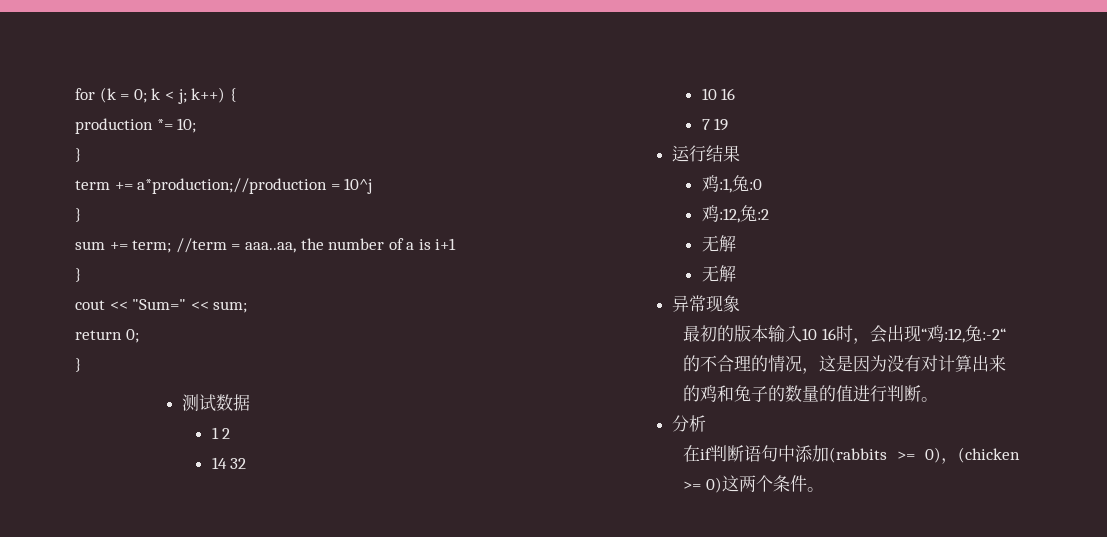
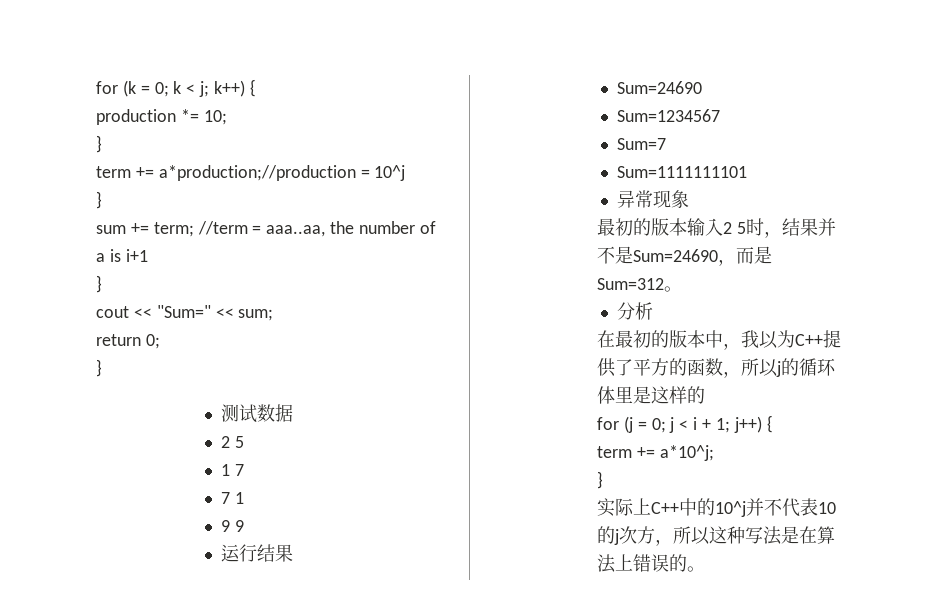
[211,427,231,439] [211,457,247,469] [701,88,736,100] [701,118,729,131] [672,145,741,162] [701,175,762,193] [701,205,769,223] [701,235,736,252] [701,265,736,282] // 1 2 // 14 32 // 10 16 // 7 19 // 运行结果 // 鸡:1,兔:0 // 鸡:12,兔:2 // 无解 // 无解 -> [220,436,244,448] [220,464,244,476] [220,492,244,504] [220,520,244,532] [220,544,293,562] [616,81,702,94] [616,109,720,122] [616,138,666,150] [616,166,747,178] // 2 5 // 1 7 // 7 1 // 9 9 // 运行结果 // Sum=24690 // Sum=1234567 // Sum=7 // Sum=1111111101
[802,325,1006,344] [683,355,1007,374] [683,385,939,402] [672,415,707,432] [683,445,1020,464] [683,475,807,493] 10 16时，会出现“鸡:12,兔:-2“的不合理的情况，这是因为没有对计算出来的鸡和兔子的数量的值进行判断。 // 分析 // 在if判断语句中添加(rabbits >= 0)，(chicken >= 0)这两个条件 -> [723,218,836,238] [597,246,772,266] [597,278,682,292] [616,302,653,320] [597,330,841,350] [597,358,836,378] [597,386,705,404] [597,415,773,433] [597,445,714,461] [597,471,603,489] [597,498,836,517] [597,526,835,546] [597,554,687,573] 2 5时，结果并不是Sum=24690，而是Sum=312。 // 分析 // 在最初的版本中，我以为C++提供了平方的函数，所以j的循环体里是这样的 // for (j = 0; j < i + 1; j++) { // term += a*10^j; // } // 实际上C++中的10^j并不代表10的j次方，所以这种写法是在算法上错误的

